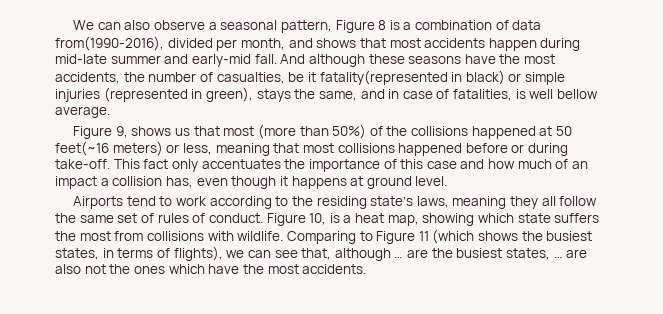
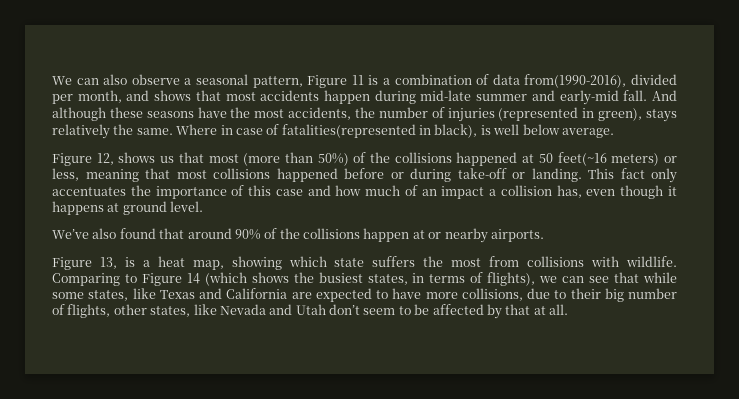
[378,20,387,30] 8 -> [351,75,364,85] 11
[216,70,566,85] casualties, be it fatality(represented in black) or simple -> (445, 112) none
[294,89,513,101] the same, and in case of fatalities, -> [52,124,478,139] relatively the same. Where in case of fatalities(represented in black),
[557,89,599,99] bellow -> [522,124,560,135] below
[115,126,128,138] 9, -> [96,153,114,165] 12,
[55,159,110,169] take-off. -> [457,168,582,182] take-off or landing.
[73,196,598,209] [55,213,327,226] Airports tend to work according to the residing state’s laws, meaning they all follow the same set of rules of conduct. Figure 10, -> [52,228,544,243] [52,257,117,270] We’ve also found that around 90% of the collisions happen at or nearby airports. // Figure 13,
[418,231,429,241] 11 -> [186,273,200,284] 14
[301,248,588,261] [55,264,367,274] that, although … are the busiest states, … are also not the ones which have the most accidents. -> [614,272,678,283] [52,288,677,302] [52,304,568,319] that while some states, like Texas and California are expected to have more collisions, due to their big number of flights, other states, like Nevada and Utah don’t seem to be affected by that at all.

